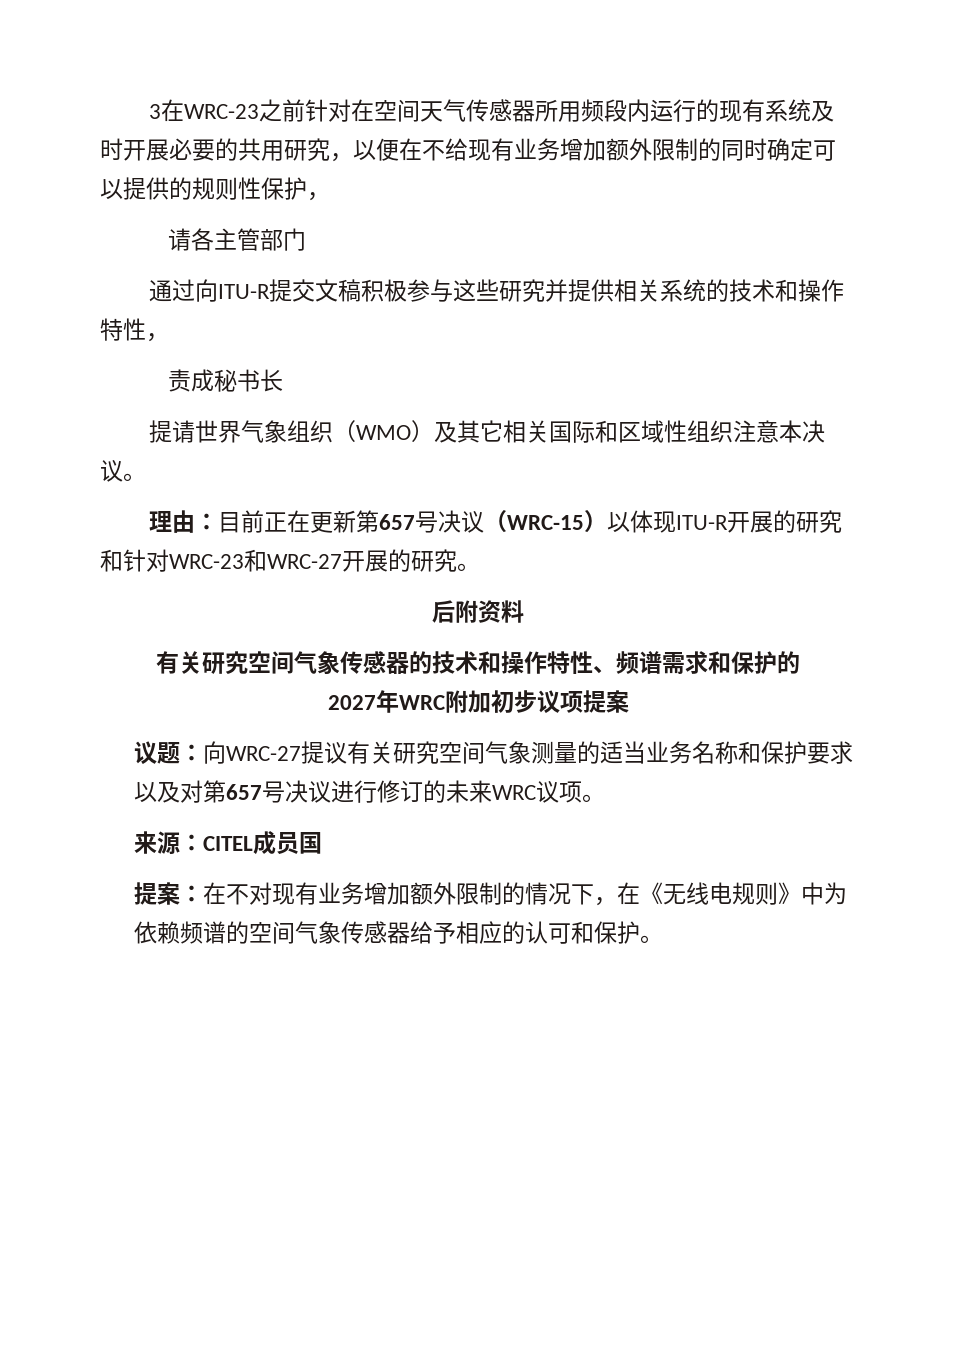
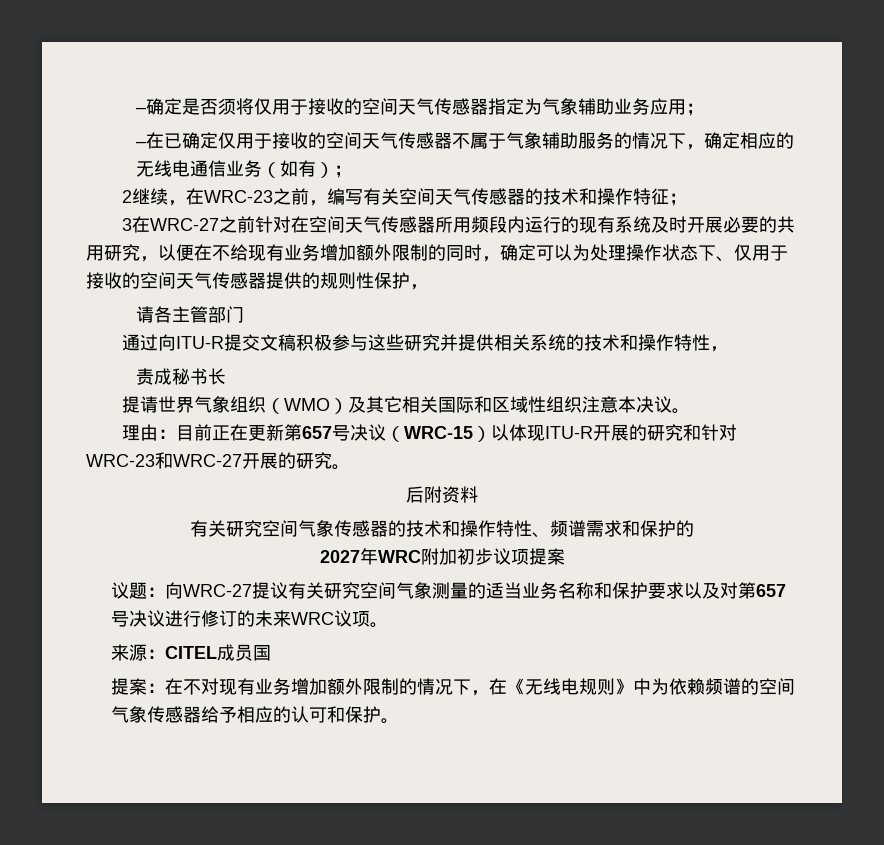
[149,99,260,122] 3在WRC-23 -> [136,98,705,116] [136,132,795,150] [136,160,353,178] [121,188,687,206] [121,216,219,233] –确定是否须将仅用于接收的空间天气传感器指定为气象辅助业务应用； // –在已确定仅用于接收的空间天气传感器不属于气象辅助服务的情况下，确定相应的无线电通信业务（如有）； // 2继续，在WRC-23之前，编写有关空间天气传感器的技术和操作特征； // 3在WRC-27
(767, 149) none -> [482,256,500,262] ，
(123, 189) none -> [572,244,788,262] [86,272,266,289] 为处理操作状态下、仅用于接收的空间天气传感器

